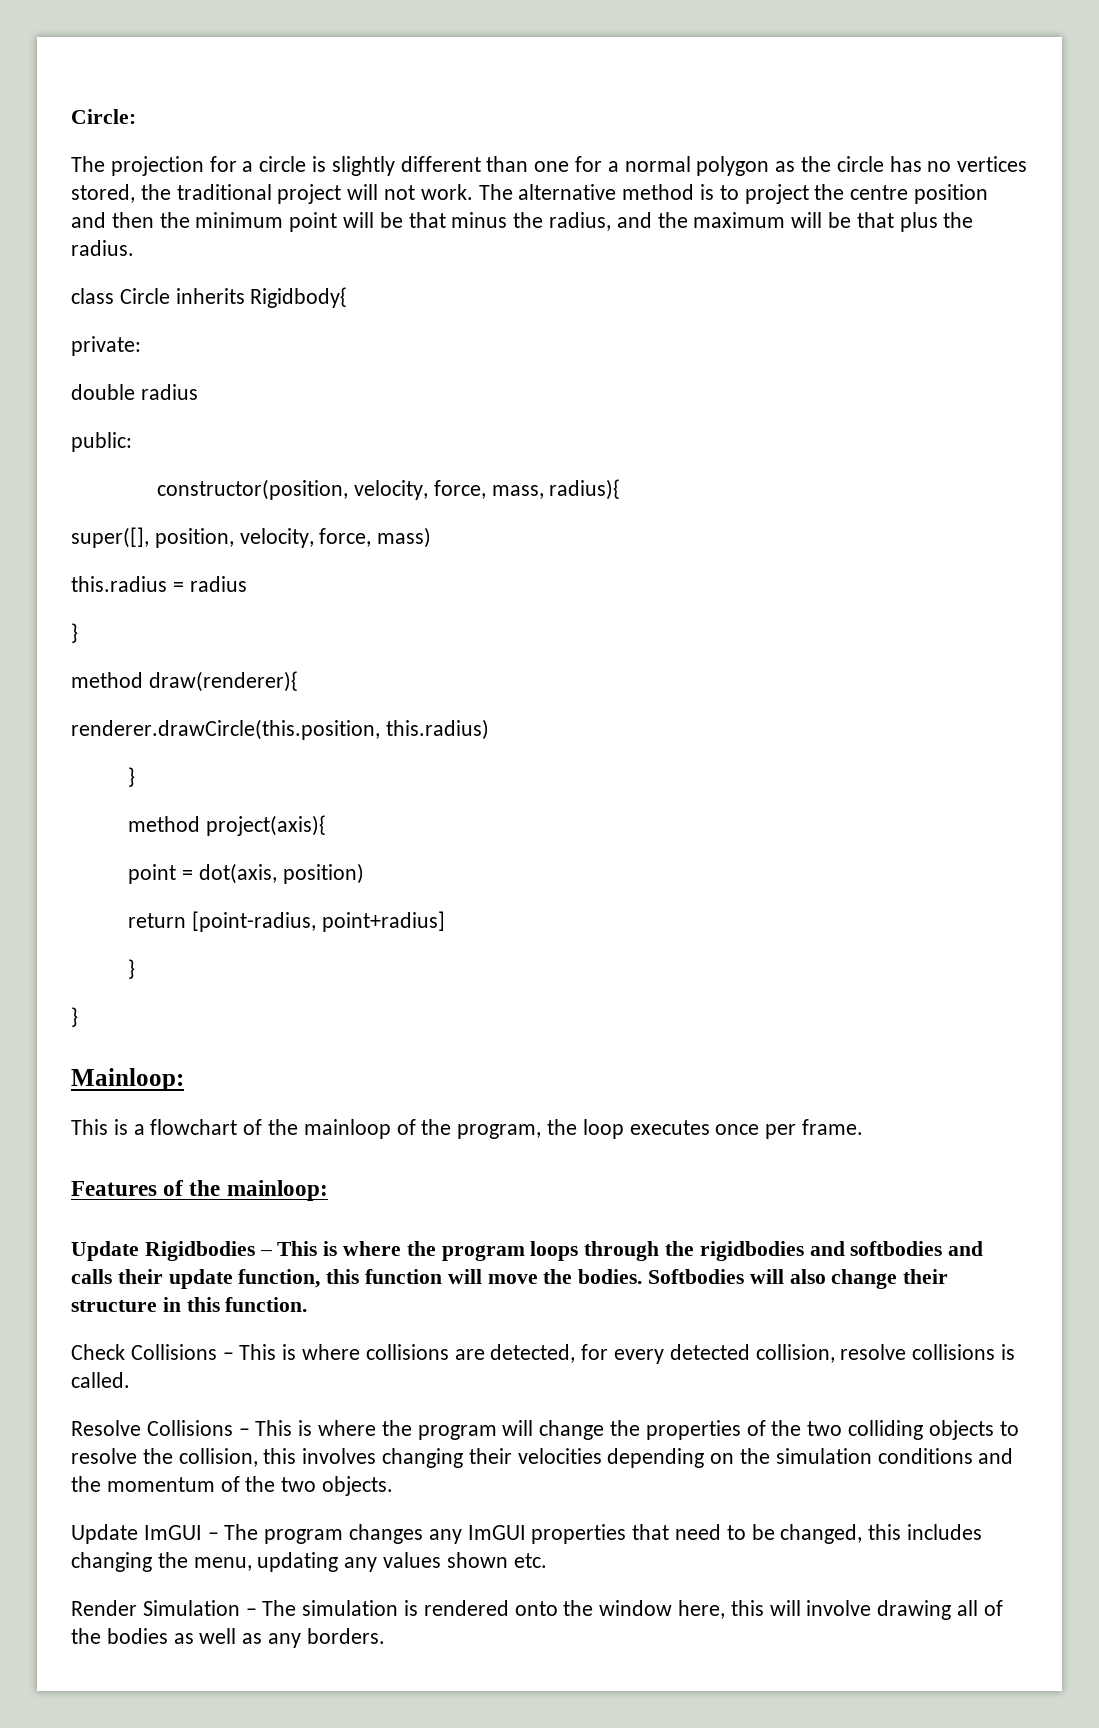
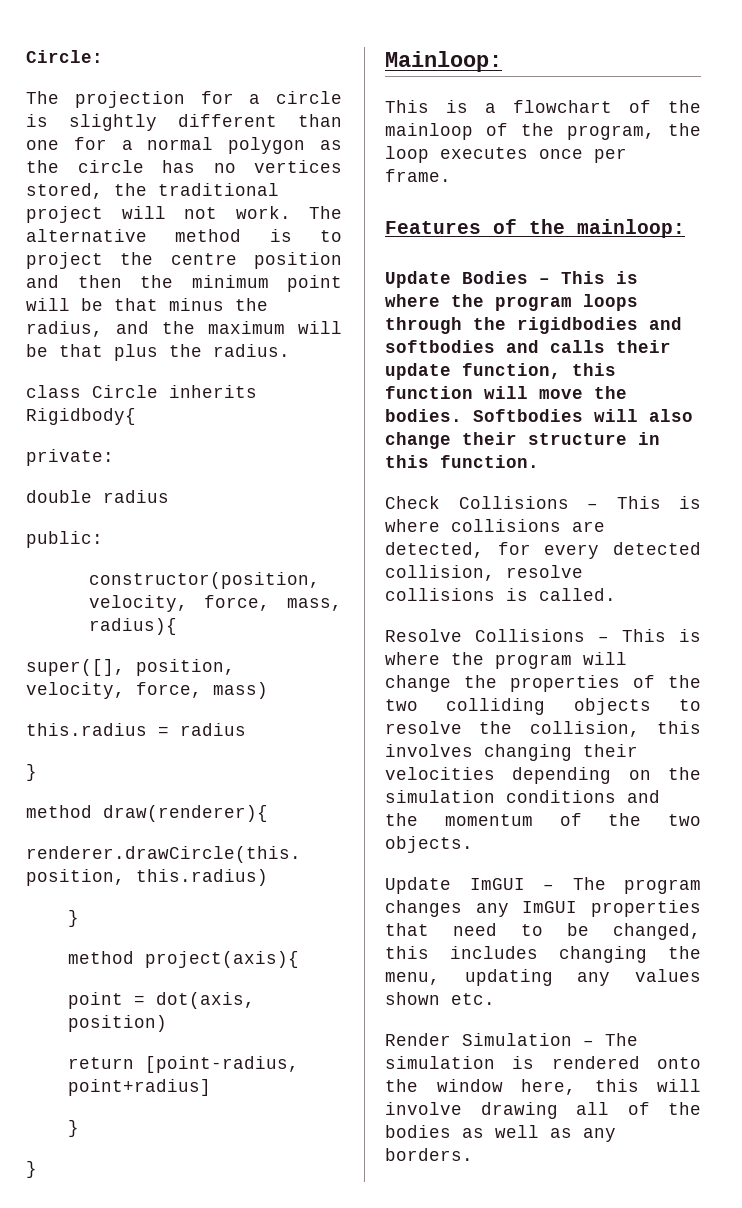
[144,1241,255,1261] Rigidbodies -> [462,271,528,284] Bodies

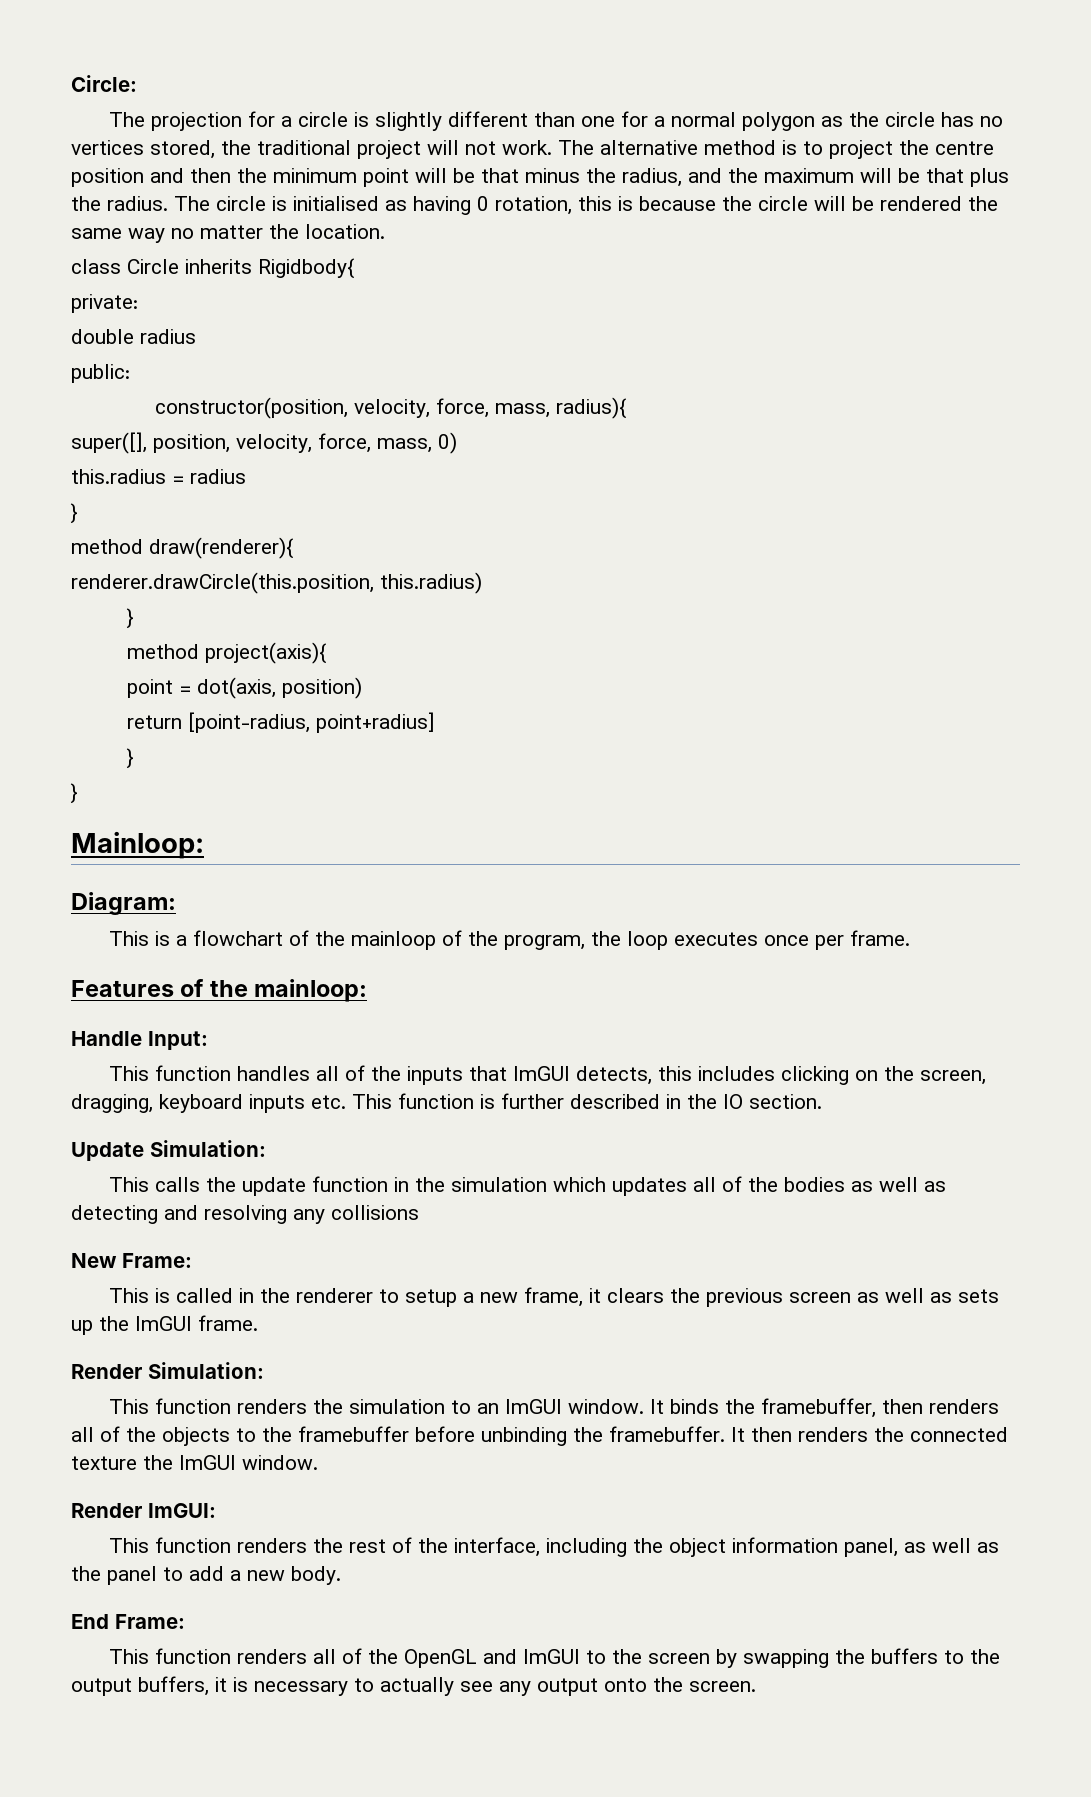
(290, 350) none -> [174,196,998,215] [71,224,385,243] The circle is initialised as having 0 rotation, this is because the circle will be rendered the same way no matter the location.
[213,682,268,699] mass) -> [377,432,457,454] mass, 0)
(502, 61) none -> [71,892,176,915] // Diagram:
[385,271,638,288] [385,294,638,311] [385,317,682,334] [385,340,671,353] [385,363,616,380] [385,386,627,399] [385,409,693,422] [385,432,660,449] [385,455,539,468] [385,496,701,509] [385,519,605,532] [385,542,701,559] [385,565,583,581] [385,588,616,601] [385,629,701,642] [385,652,627,669] [385,675,701,692] [385,698,701,715] [385,721,701,737] [385,744,638,761] [385,767,701,784] [385,790,660,803] [385,813,701,826] [385,836,473,853] [385,877,701,894] [385,900,701,917] [385,923,701,940] [385,946,701,963] [385,969,701,986] [385,992,495,1005] [385,1033,638,1046] [385,1056,701,1069] [385,1079,701,1095] [385,1102,558,1119] Update Bodies – This is where the program loops through the rigidbodies and softbodies and calls their update function, this function will move the bodies. Softbodies will also change their structure in this function. // Check Collisions – This is where collisions are detected, for every detected collision, resolve collisions is called. // Resolve Collisions – This is where the program will change the properties of the two colliding objects to resolve the collision, this involves changing their velocities depending on the simulation conditions and the momentum of the two objects. // Update ImGUI – The program changes any ImGUI properties that need to be changed, this includes changing the menu, updating any values shown etc. // Render Simulation – The simulation is rendered onto the window here, this will involve drawing -> [71,1031,208,1050] [108,1065,986,1085] [71,1093,822,1113] [71,1140,266,1161] [108,1176,687,1196] Handle Input: // This function handles all of the inputs that ImGUI detects, this includes clicking on the screen, dragging, keyboard inputs etc. This function is further described in the IO section. // Update Simulation: // This calls the update function in the simulation which updates
[583,1128,616,1142] [385,1148,473,1161] any borders. -> [71,1205,419,1224] [71,1253,192,1268] [108,1287,999,1307] [71,1315,258,1335] [71,1362,264,1379] [108,1398,999,1418] [71,1426,1008,1446] [71,1455,318,1470] [71,1503,216,1518] [108,1537,999,1557] [71,1566,341,1585] [71,1614,185,1629] [108,1648,1000,1668] [71,1676,756,1696] detecting and resolving any collisions // New Frame: // This is called in the renderer to setup a new frame, it clears the previous screen as well as sets up the ImGUI frame. // Render Simulation: // This function renders the simulation to an ImGUI window. It binds the framebuffer, then renders all of the objects to the framebuffer before unbinding the framebuffer. It then renders the connected texture the ImGUI window. // Render ImGUI: // This function renders the rest of the interface, including the object information panel, as well as the panel to add a new body. // End Frame: // This function renders all of the OpenGL and ImGUI to the screen by swapping the buffers to the output buffers, it is necessary to actually see any output onto the screen.

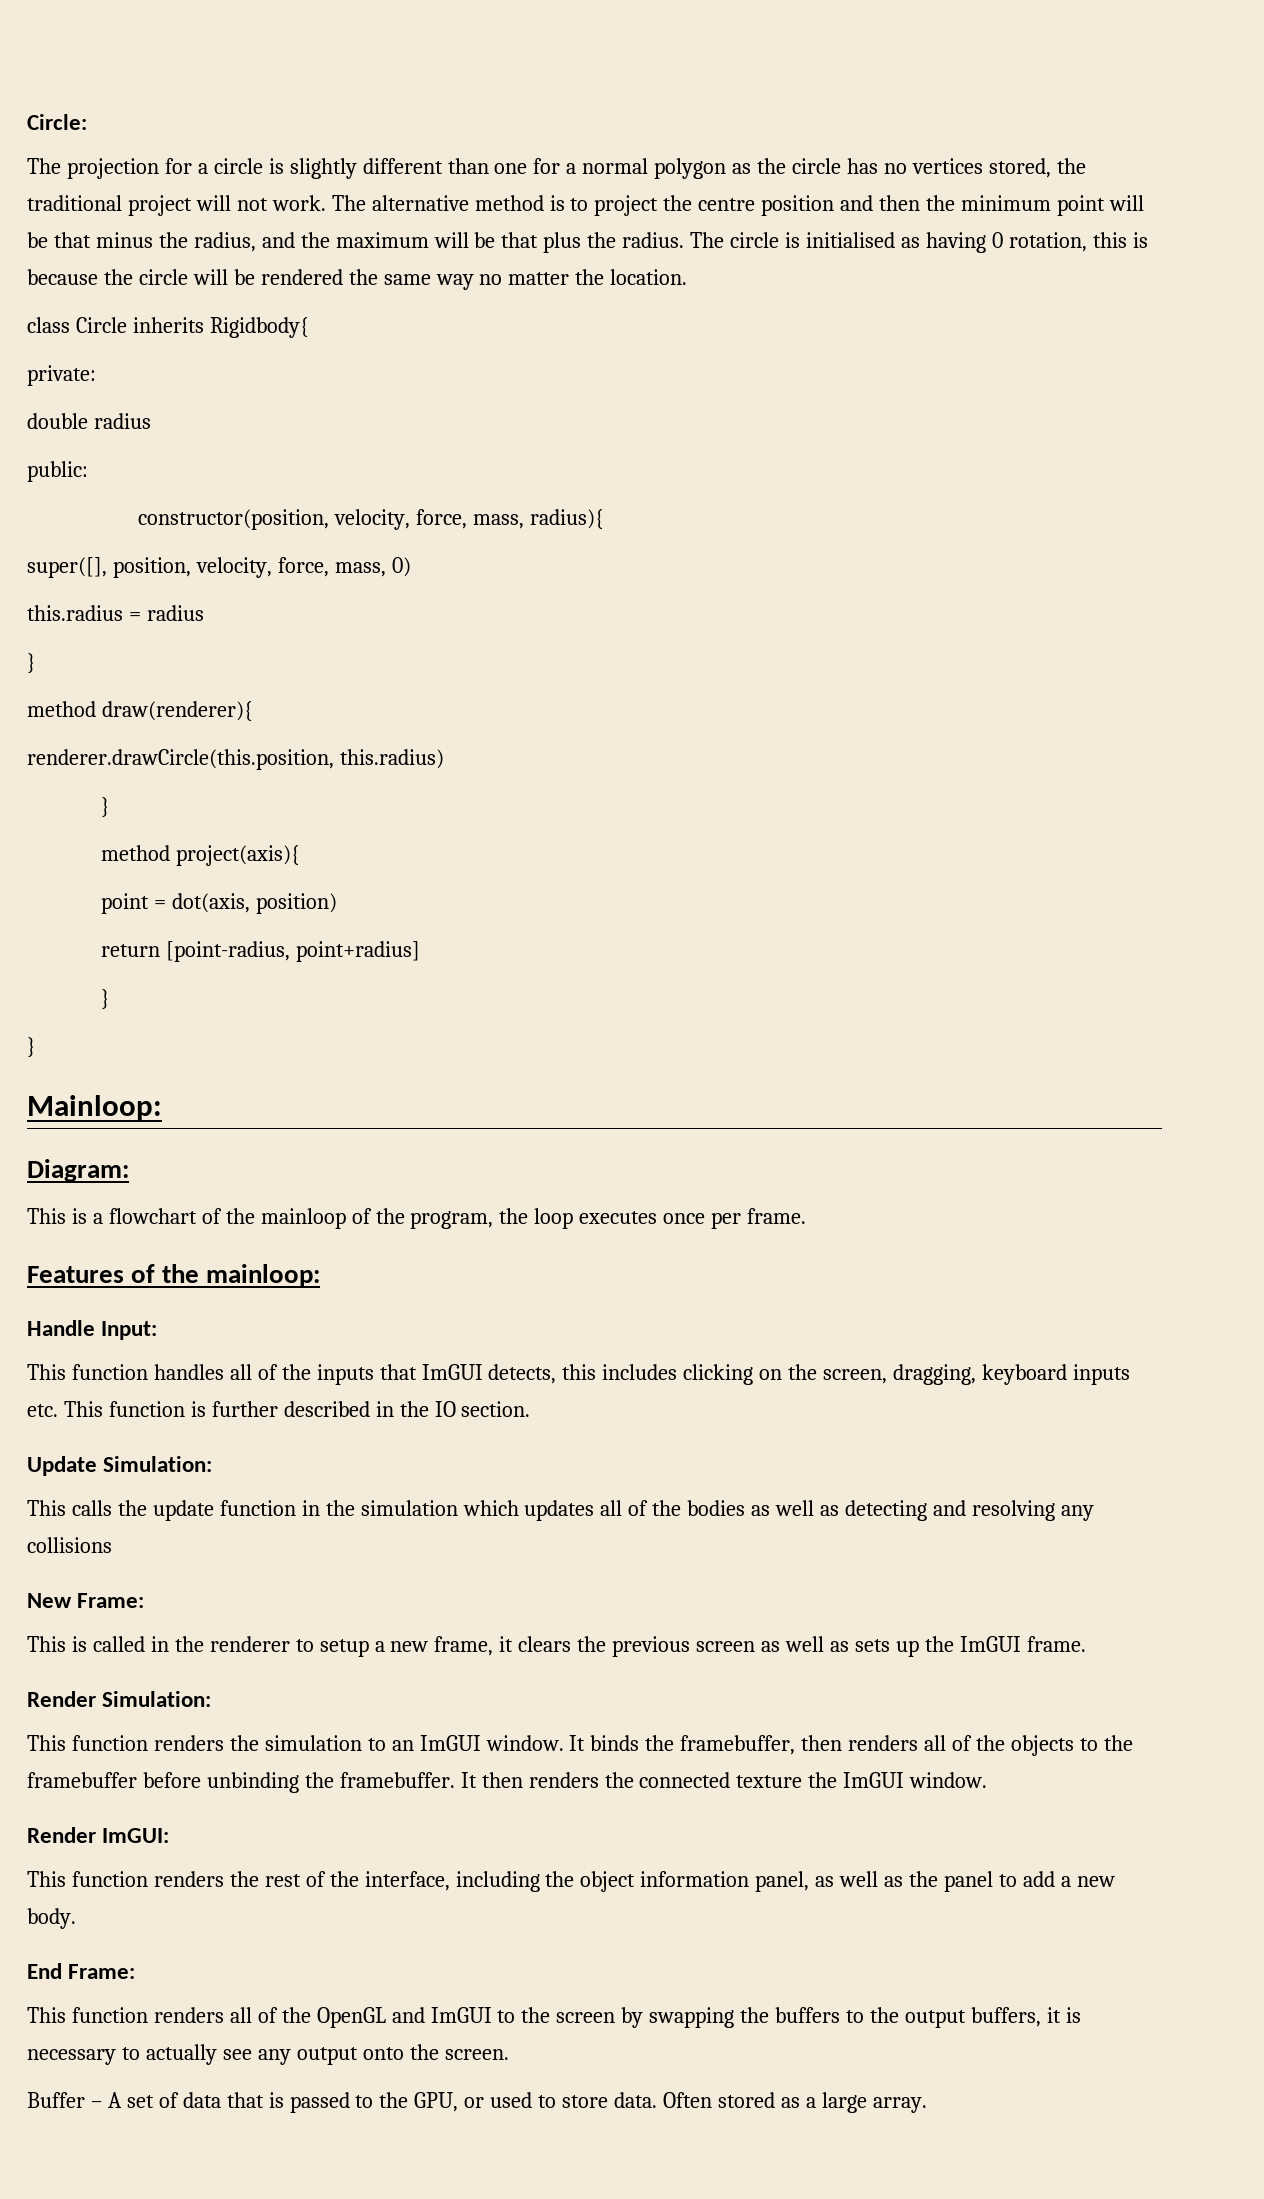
(756, 1686) none -> [27,2092,927,2113] // Buffer – A set of data that is passed to the GPU, or used to store data. Often stored as a large array.

